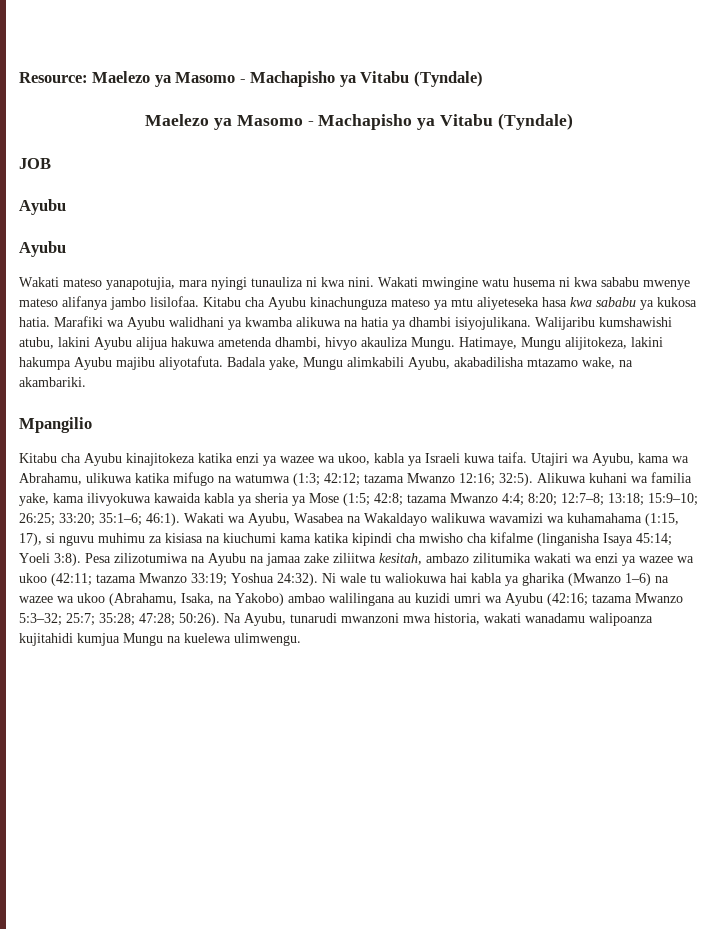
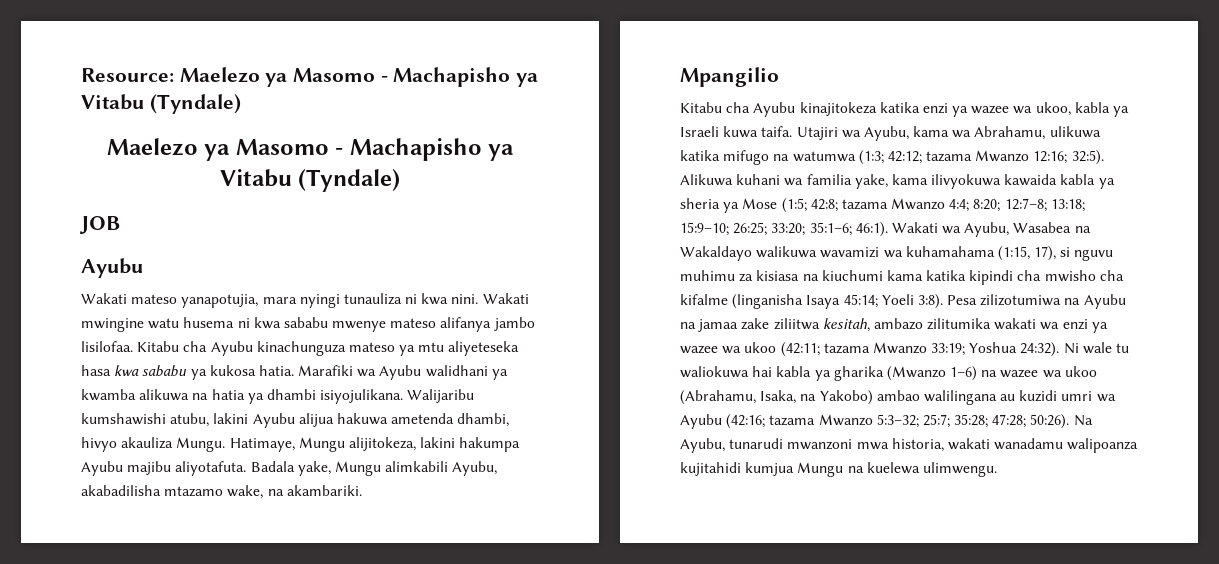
[19,241,66,257] // Ayubu -> (143, 268) none

